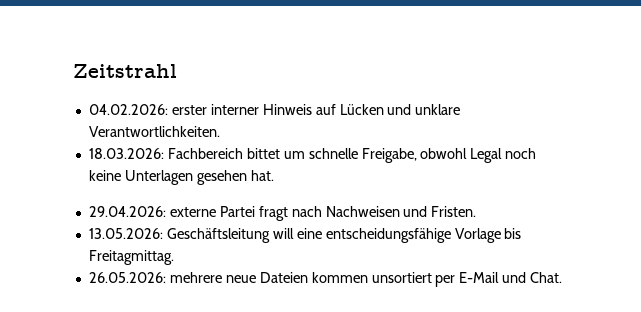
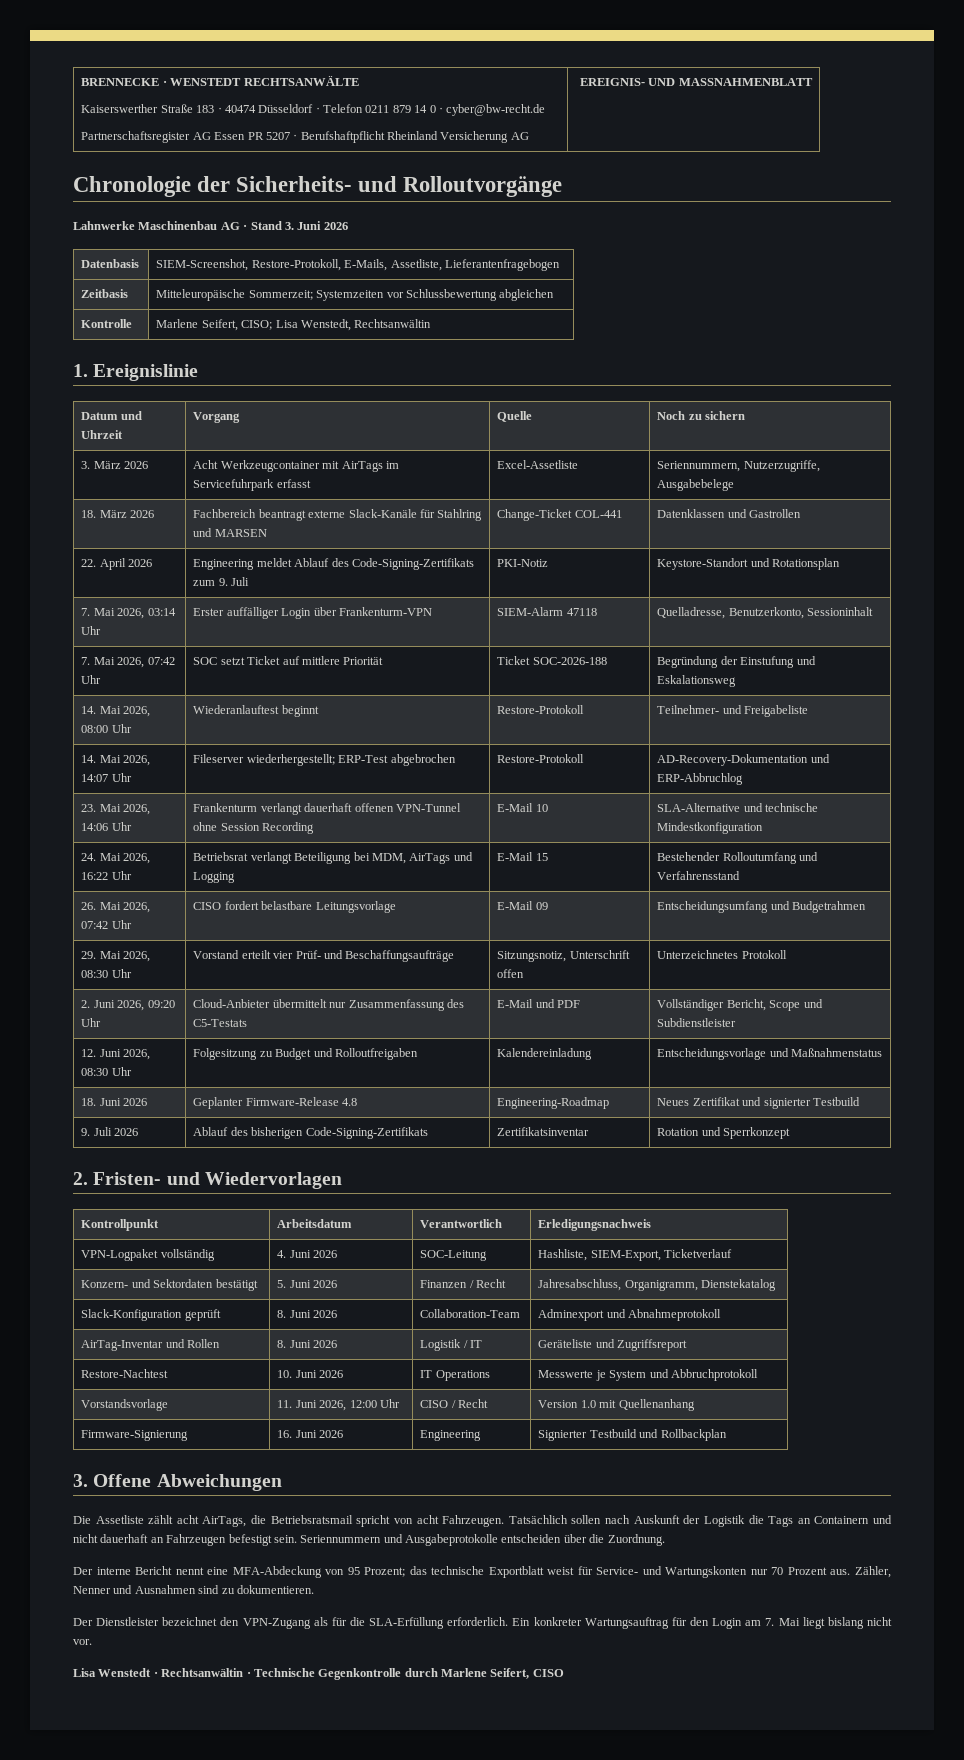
[73,64,177,78] [88,104,461,115] [88,126,220,137] [88,148,537,163] [88,170,274,185] [88,206,477,221] [88,228,522,243] [88,250,174,265] [88,272,563,287] Zeitstrahl // 04.02.2026: erster interner Hinweis auf Lücken und unklare Verantwortlichkeiten. // 18.03.2026: Fachbereich bittet um schnelle Freigabe, obwohl Legal noch keine Unterlagen gesehen hat. // 29.04.2026: externe Partei fragt nach Nachweisen und Fristen. // 13.05.2026: Geschäftsleitung will eine entscheidungsfähige Vorlage bis Freitagmittag. // 26.05.2026: mehrere neue Dateien kommen unsortiert per E-Mail und Chat. -> [81,76,359,86] [81,104,546,116] [81,131,529,143] [579,78,813,86] [73,176,563,197] [73,221,348,230] [81,259,140,268] [156,259,560,271] [81,289,129,298] [156,289,555,301] [81,319,133,328] [156,319,432,331] [73,364,199,381] [81,411,142,420] [81,430,124,439] [193,412,241,423] [497,411,533,422] [657,411,746,420] [81,461,149,469] [193,460,399,472] [193,479,311,491] [497,460,579,469] [657,460,820,472] [657,479,735,491] [81,510,155,518] [193,509,483,521] [193,528,267,537] [497,509,622,521] [657,509,802,518] [81,558,153,570] [193,558,474,570] [193,577,250,586] [497,559,549,567] [657,558,841,570] [81,608,176,619] [81,626,102,635] [193,607,432,619] [497,607,597,616] [657,607,874,619] [81,657,175,668] [81,675,102,684] [193,656,384,665] [497,656,607,665] [657,656,816,668] [657,675,737,687] [81,706,151,717] [81,724,132,733] [193,705,319,717] [497,705,585,714] [657,705,809,717] [81,755,151,766] [81,773,132,782] [193,754,456,766] [497,754,585,763] [657,754,830,766] [657,773,744,785] [81,804,151,815] [81,822,132,831] [193,803,461,815] [193,822,315,834] [497,803,548,812] [657,803,819,812] [657,822,764,834] [81,853,151,864] [81,871,132,880] [193,852,473,864] [193,872,236,883] [497,852,548,861] [657,852,819,864] [657,871,741,880] [81,902,151,913] [81,920,132,929] [193,901,396,913] [497,901,548,910] [657,901,867,913] [81,951,151,962] [81,969,132,978] [193,950,455,962] [497,950,630,962] [497,969,525,978] [657,950,787,959] [81,1000,175,1011] [81,1018,102,1027] [193,999,464,1011] [193,1019,248,1027] [497,999,581,1008] [657,999,823,1011] [657,1018,737,1027] [81,1049,151,1060] [81,1067,132,1076] [193,1048,418,1060] [497,1048,593,1060] [657,1048,883,1060] [81,1098,148,1106] [193,1097,358,1109] [497,1097,610,1109] [657,1097,860,1109] [81,1127,139,1136] [193,1127,428,1139] [497,1127,590,1136] [657,1127,791,1139] [73,1172,342,1189] [81,1219,160,1231] [277,1219,353,1228] [420,1219,503,1228] [538,1219,652,1231] [81,1249,215,1261] [277,1250,338,1258] [420,1250,488,1261] [538,1249,733,1261] [81,1279,258,1291] [277,1280,338,1288] [420,1279,507,1288] [538,1279,777,1291] [81,1309,221,1321] [277,1310,338,1318] [420,1309,521,1318] [538,1309,722,1321] [81,1339,221,1351] [277,1340,338,1348] [420,1339,483,1351] [538,1339,688,1351] [81,1369,169,1378] [277,1370,344,1378] [420,1370,490,1381] [538,1369,758,1381] [81,1399,169,1411] [277,1399,400,1411] [420,1399,489,1408] [538,1399,695,1411] [81,1430,189,1441] [277,1430,344,1438] [420,1430,482,1441] [538,1429,727,1441] [73,1474,282,1491] [73,1515,892,1527] [73,1534,665,1546] [73,1566,891,1578] [73,1585,314,1594] [73,1617,892,1629] [73,1639,92,1645] [73,1668,564,1680] BRENNECKE · WENSTEDT RECHTSANWÄLTE // Kaiserswerther Straße 183 · 40474 Düsseldorf · Telefon 0211 879 14 0 · cyber@bw-recht.de // Partnerschaftsregister AG Essen PR 5207 · Berufshaftpflicht Rheinland Versicherung AG | EREIGNIS- UND MASSNAHMENBLATT // Chronologie der Sicherheits- und Rolloutvorgänge // Lahnwerke Maschinenbau AG · Stand 3. Juni 2026 // Datenbasis | SIEM-Screenshot, Restore-Protokoll, E-Mails, Assetliste, Lieferantenfragebogen // Zeitbasis | Mitteleuropäische Sommerzeit; Systemzeiten vor Schlussbewertung abgleichen // Kontrolle | Marlene Seifert, CISO; Lisa Wenstedt, Rechtsanwältin // 1. Ereignislinie // Datum und Uhrzeit | Vorgang | Quelle | Noch zu sichern // 3. März 2026 | Acht Werkzeugcontainer mit AirTags im Servicefuhrpark erfasst | Excel-Assetliste | Seriennummern, Nutzerzugriffe, Ausgabebelege // 18. März 2026 | Fachbereich beantragt externe Slack-Kanäle für Stahlring und MARSEN | Change-Ticket COL-441 | Datenklassen und Gastrollen // 22. April 2026 | Engineering meldet Ablauf des Code-Signing-Zertifikats zum 9. Juli | PKI-Notiz | Keystore-Standort und Rotationsplan // 7. Mai 2026, 03:14 Uhr | Erster auffälliger Login über Frankenturm-VPN | SIEM-Alarm 47118 | Quelladresse, Benutzerkonto, Sessioninhalt // 7. Mai 2026, 07:42 Uhr | SOC setzt Ticket auf mittlere Priorität | Ticket SOC-2026-188 | Begründung der Einstufung und Eskalationsweg // 14. Mai 2026, 08:00 Uhr | Wiederanlauftest beginnt | Restore-Protokoll | Teilnehmer- und Freigabeliste // 14. Mai 2026, 14:07 Uhr | Fileserver wiederhergestellt; ERP-Test abgebrochen | Restore-Protokoll | AD-Recovery-Dokumentation und ERP-Abbruchlog // 23. Mai 2026, 14:06 Uhr | Frankenturm verlangt dauerhaft offenen VPN-Tunnel ohne Session Recording | E-Mail 10 | SLA-Alternative und technische Mindestkonfiguration // 24. Mai 2026, 16:22 Uhr | Betriebsrat verlangt Beteiligung bei MDM, AirTags und Logging | E-Mail 15 | Bestehender Rolloutumfang und Verfahrensstand // 26. Mai 2026, 07:42 Uhr | CISO fordert belastbare Leitungsvorlage | E-Mail 09 | Entscheidungsumfang und Budgetrahmen // 29. Mai 2026, 08:30 Uhr | Vorstand erteilt vier Prüf- und Beschaffungsaufträge | Sitzungsnotiz, Unterschrift offen | Unterzeichnetes Protokoll // 2. Juni 2026, 09:20 Uhr | Cloud-Anbieter übermittelt nur Zusammenfassung des C5-Testats | E-Mail und PDF | Vollständiger Bericht, Scope und Subdienstleister // 12. Juni 2026, 08:30 Uhr | Folgesitzung zu Budget und Rolloutfreigaben | Kalendereinladung | Entscheidungsvorlage und Maßnahmenstatus // 18. Juni 2026 | Geplanter Firmware-Release 4.8 | Engineering-Roadmap | Neues Zertifikat und signierter Testbuild // 9. Juli 2026 | Ablauf des bisherigen Code-Signing-Zertifikats | Zertifikatsinventar | Rotation und Sperrkonzept // 2. Fristen- und Wiedervorlagen // Kontrollpunkt | Arbeitsdatum | Verantwortlich | Erledigungsnachweis // VPN-Logpaket vollständig | 4. Juni 2026 | SOC-Leitung | Hashliste, SIEM-Export, Ticketverlauf // Konzern- und Sektordaten bestätigt | 5. Juni 2026 | Finanzen / Recht | Jahresabschluss, Organigramm, Dienstekatalog // Slack-Konfiguration geprüft | 8. Juni 2026 | Collaboration-Team | Adminexport und Abnahmeprotokoll // AirTag-Inventar und Rollen | 8. Juni 2026 | Logistik / IT | Geräteliste und Zugriffsreport // Restore-Nachtest | 10. Juni 2026 | IT Operations | Messwerte je System und Abbruchprotokoll // Vorstandsvorlage | 11. Juni 2026, 12:00 Uhr | CISO / Recht | Version 1.0 mit Quellenanhang // Firmware-Signierung | 16. Juni 2026 | Engineering | Signierter Testbuild und Rollbackplan // 3. Offene Abweichungen // Die Assetliste zählt acht AirTags, die Betriebsratsmail spricht von acht Fahrzeugen. Tatsächlich sollen nach Auskunft der Logistik die Tags an Containern und nicht dauerhaft an Fahrzeugen befestigt sein. Seriennummern und Ausgabeprotokolle entscheiden über die Zuordnung. // Der interne Bericht nennt eine MFA-Abdeckung von 95 Prozent; das technische Exportblatt weist für Service- und Wartungskonten nur 70 Prozent aus. Zähler, Nenner und Ausnahmen sind zu dokumentieren. // Der Dienstleister bezeichnet den VPN-Zugang als für die SLA-Erfüllung erforderlich. Ein konkreter Wartungsauftrag für den Login am 7. Mai liegt bislang nicht vor. // Lisa Wenstedt · Rechtsanwältin · Technische Gegenkontrolle durch Marlene Seifert, CISO

